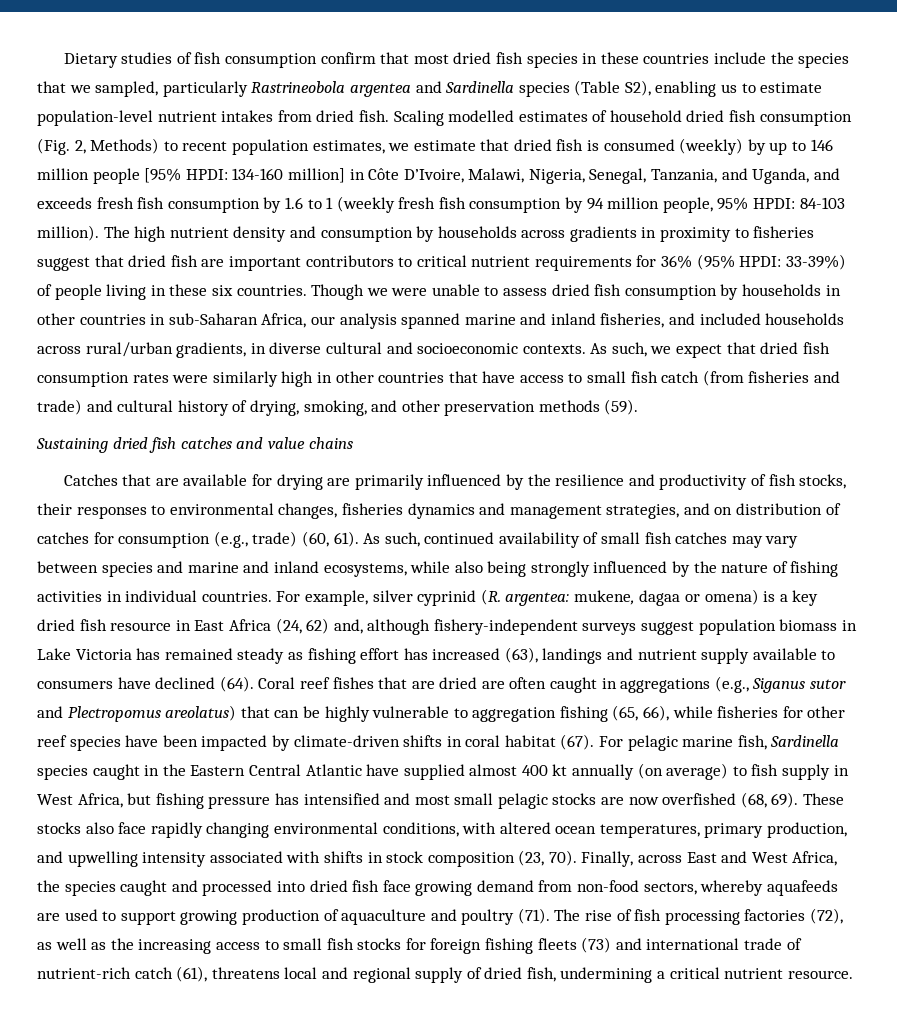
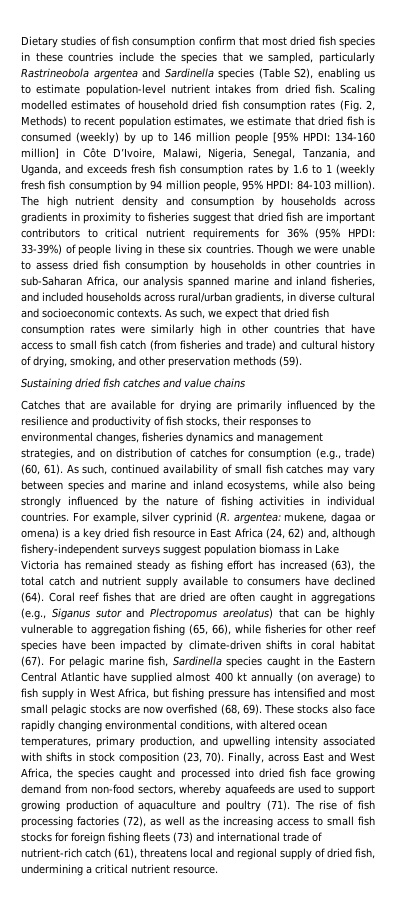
(852, 118) none -> [310,101,336,110] rates
(260, 205) none -> [247,165,273,174] rates
[542,648,603,664] landings -> [358,560,375,570] [21,576,75,586] the total catch

